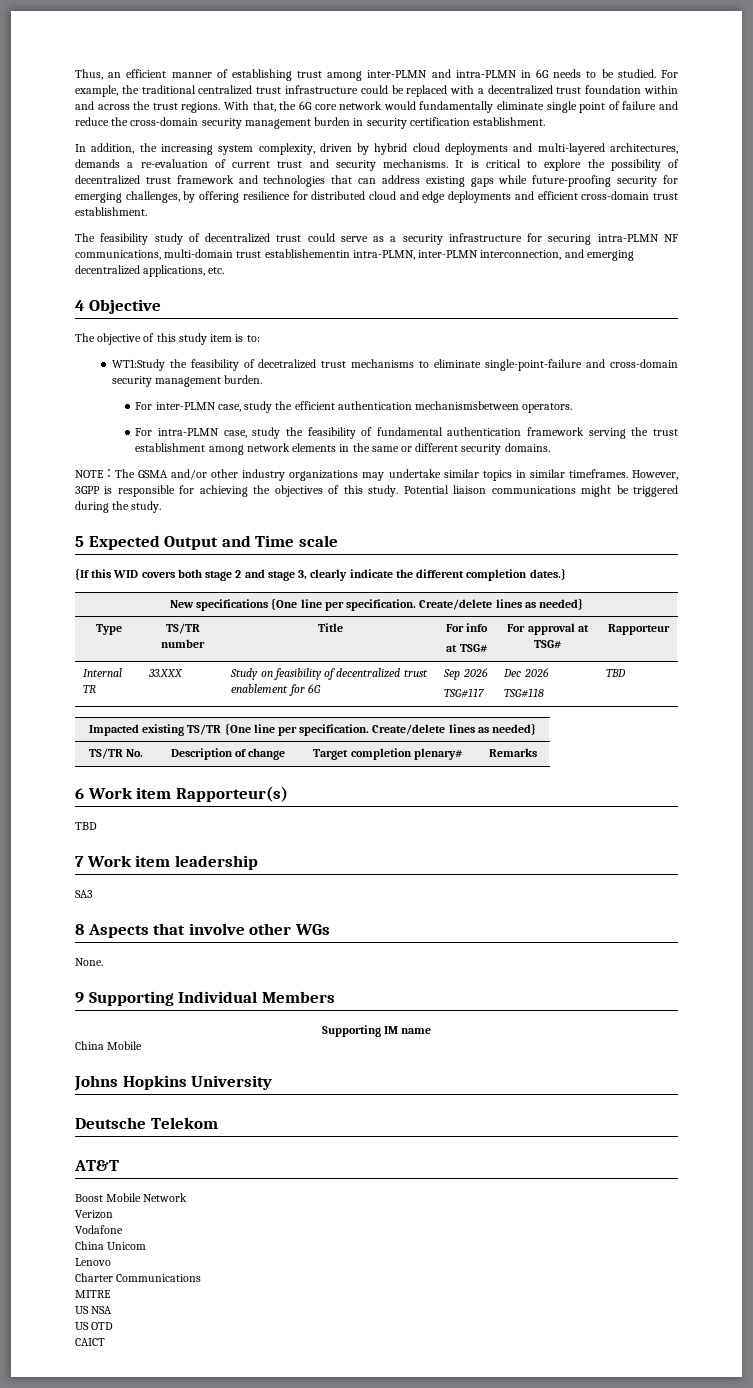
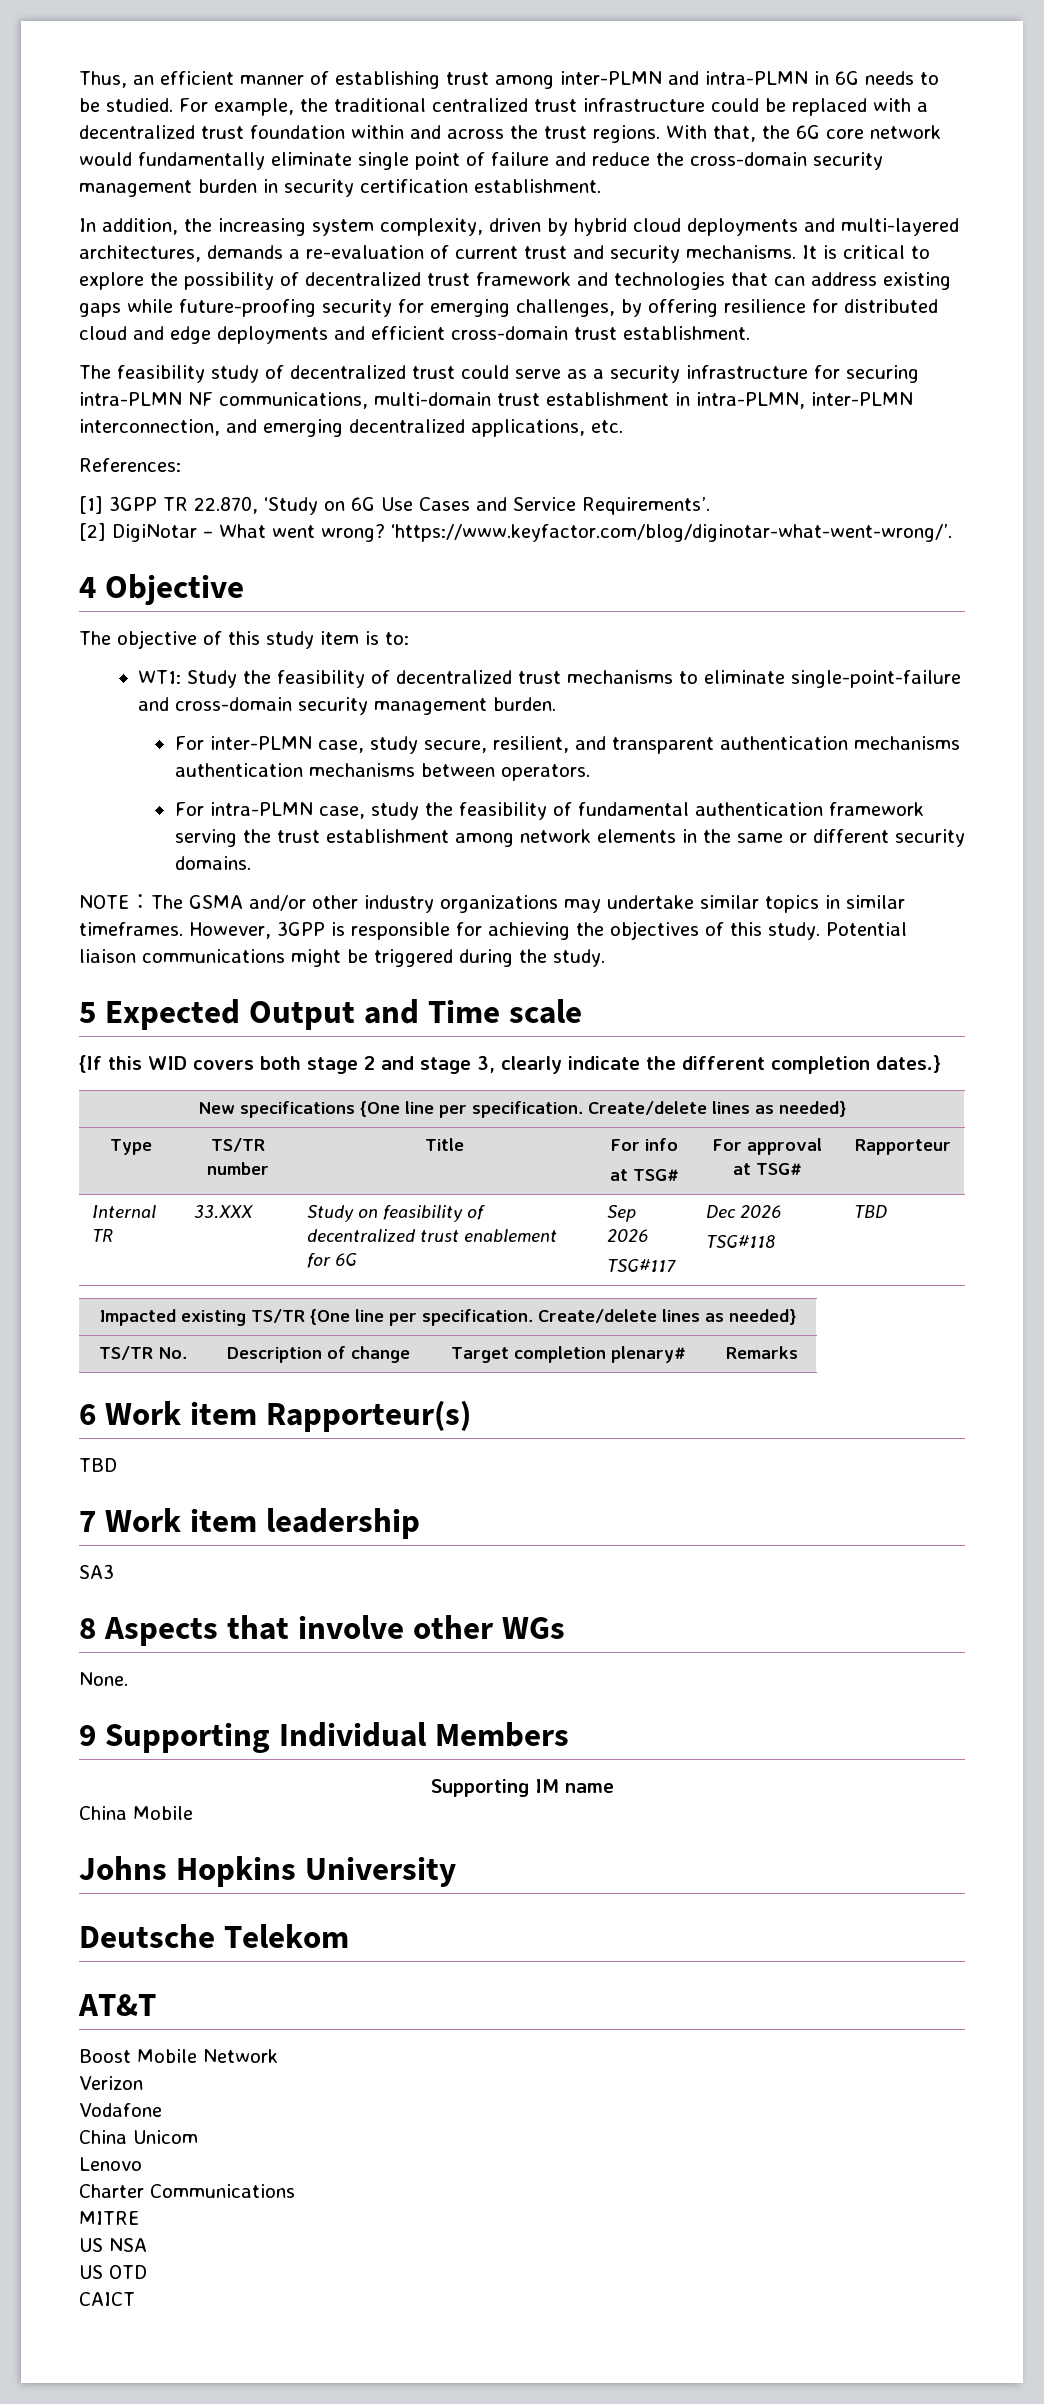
[264,249,350,258] establishementin -> [546,392,690,406] establishment in
(225, 270) none -> [79,458,181,472] [79,496,710,515] [79,523,952,542] // References: // [1] 3GPP TR 22.870, ‘Study on 6G Use Cases and Service Requirements’. // [2] DigiNotar – What went wrong? ‘https://www.keyfactor.com/blog/diginotar-what-went-wrong/’.
[111,359,317,371] WT1:Study the feasibility of decetralized -> [138,670,513,688] WT1: Study the feasibility of decentralized
[275,401,519,410] the efficient authentication mechanismsbetween -> [423,736,960,754] [174,763,495,777] secure, resilient, and transparent authentication mechanisms authentication mechanisms between

